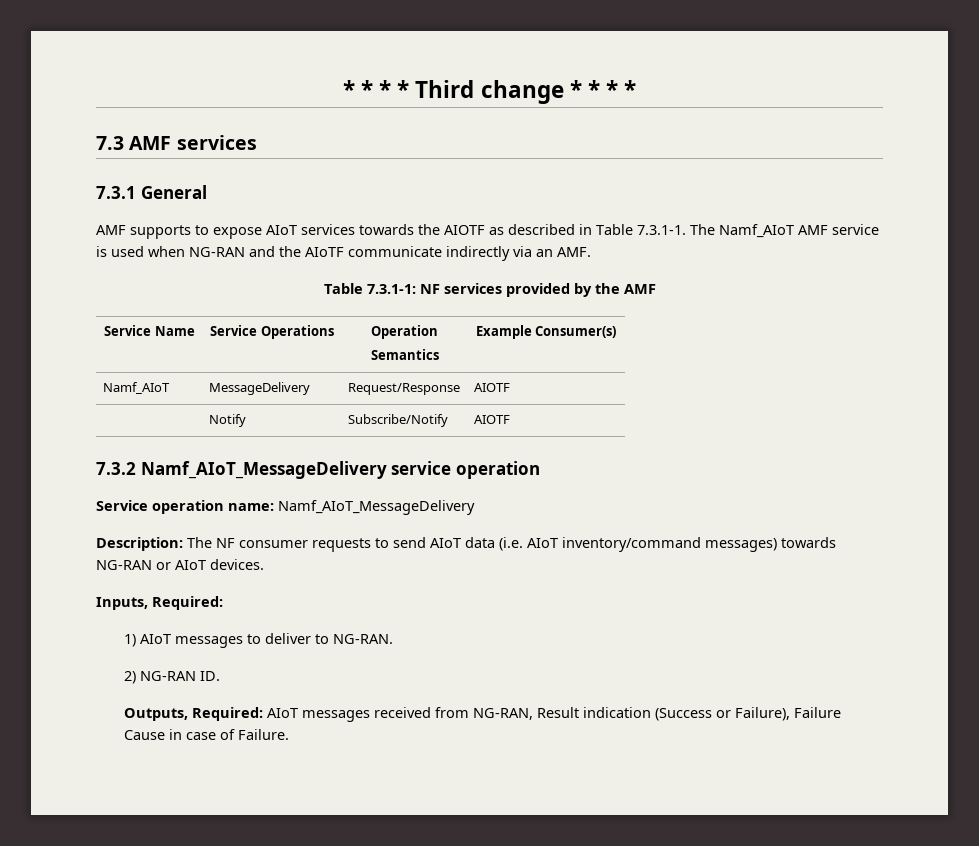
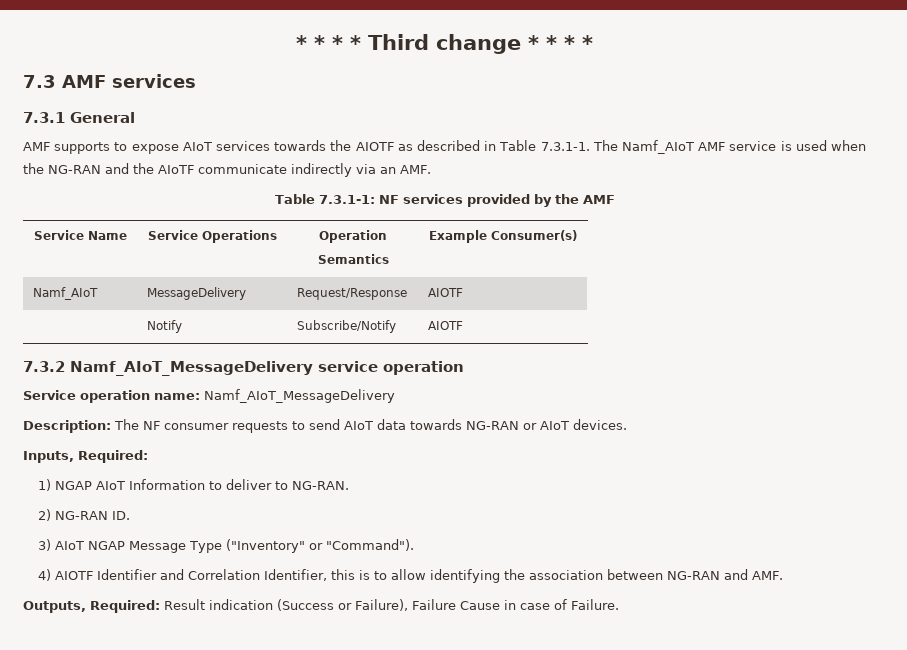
(185, 251) none -> [23,163,44,174] the
[499,537,777,552] (i.e. AIoT inventory/command messages) -> (406, 424) none
[139,634,243,648] AIoT messages -> [55,479,206,490] NGAP AIoT Information
[123,707,533,722] Outputs, Required: AIoT messages received from NG-RAN, -> [38,539,415,553] [38,569,784,583] [23,600,160,613] 3) AIoT NGAP Message Type ("Inventory" or "Command"). // 4) AIOTF Identifier and Correlation Identifier, this is to allow identifying the association between NG-RAN and AMF. // Outputs, Required:

